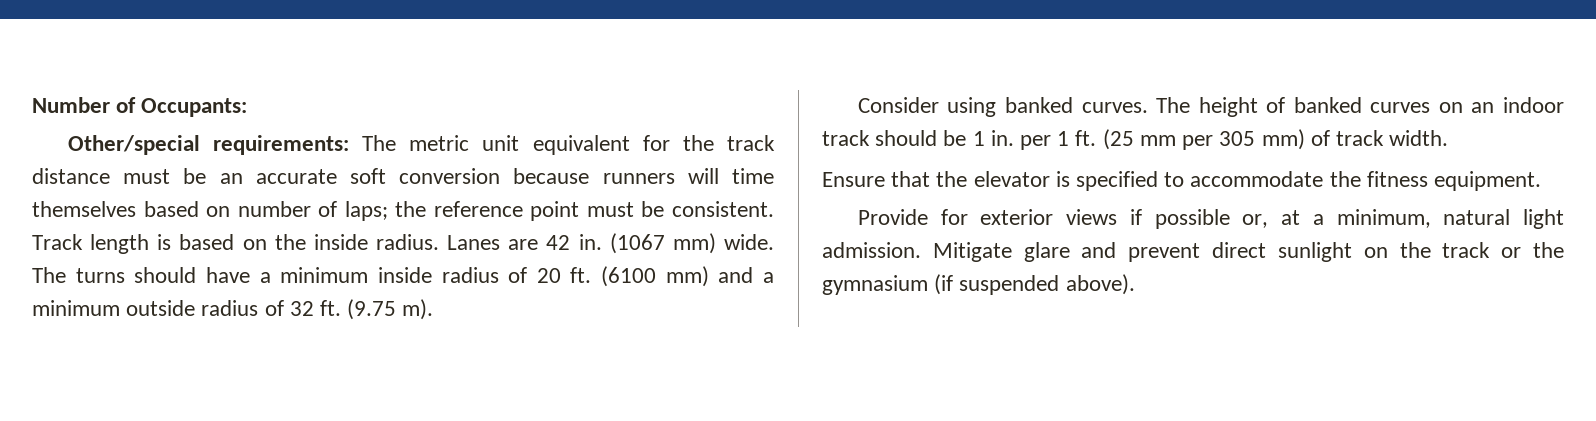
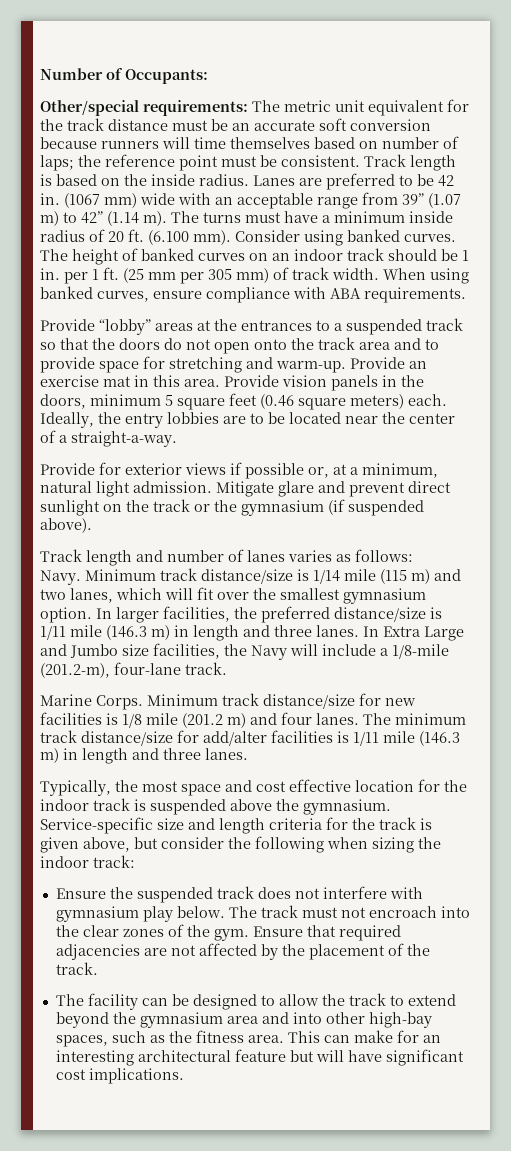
(539, 244) none -> [326,173,434,190] preferred to be
[723,234,774,250] wide. -> [140,192,461,209] [40,211,167,226] wide with an acceptable range from 39” (1.07 m) to 42” (1.14 m).
[134,267,197,283] should -> [245,212,281,223] must
[601,266,774,287] [32,299,434,320] (6100 mm) and a minimum outside radius of 32 ft. (9.75 m). // -> [148,230,231,245] (6.100 mm).
[822,171,1542,191] // Ensure that the elevator is specified to accommodate the fitness equipment. -> [383,268,469,284] [40,286,466,303] [40,318,463,335] [40,337,439,354] [40,356,427,373] [40,375,424,391] [40,393,447,410] [40,412,455,428] [40,430,177,447] When using banked curves, ensure compliance with ABA requirements. // Provide “lobby” areas at the entrances to a suspended track so that the doors do not open onto the track area and to provide space for stretching and warm-up. Provide an exercise mat in this area. Provide vision panels in the doors, minimum 5 square feet (0.46 square meters) each. Ideally, the entry lobbies are to be located near the center of a straight-a-way.
(1135, 284) none -> [40,549,413,566] [40,568,461,585] [40,587,426,604] [40,606,442,623] [40,625,464,641] [40,643,449,660] [40,662,227,678] [40,693,416,710] [40,712,466,728] [40,730,460,746] [40,748,248,764] [40,779,467,796] [40,798,391,815] [40,817,432,834] [40,836,441,853] [40,855,135,868] [55,886,423,903] [55,905,470,922] [55,924,401,941] [55,943,430,960] [55,962,98,975] [55,993,456,1010] [55,1012,432,1028] [55,1030,441,1047] [55,1049,464,1066] [55,1068,184,1084] // Track length and number of lanes varies as follows: // Navy. Minimum track distance/size is 1/14 mile (115 m) and two lanes, which will fit over the smallest gymnasium option. In larger facilities, the preferred distance/size is 1/11 mile (146.3 m) in length and three lanes. In Extra Large and Jumbo size facilities, the Navy will include a 1/8-mile (201.2-m), four-lane track. // Marine Corps. Minimum track distance/size for new facilities is 1/8 mile (201.2 m) and four lanes. The minimum track distance/size for add/alter facilities is 1/11 mile (146.3 m) in length and three lanes. // Typically, the most space and cost effective location for the indoor track is suspended above the gymnasium. Service-specific size and length criteria for the track is given above, but consider the following when sizing the indoor track: // Ensure the suspended track does not interfere with gymnasium play below. The track must not encroach into the clear zones of the gym. Ensure that required adjacencies are not affected by the placement of the track. // The facility can be designed to allow the track to extend beyond the gymnasium area and into other high-bay spaces, such as the fitness area. This can make for an interesting architectural feature but will have significant cost implications.

